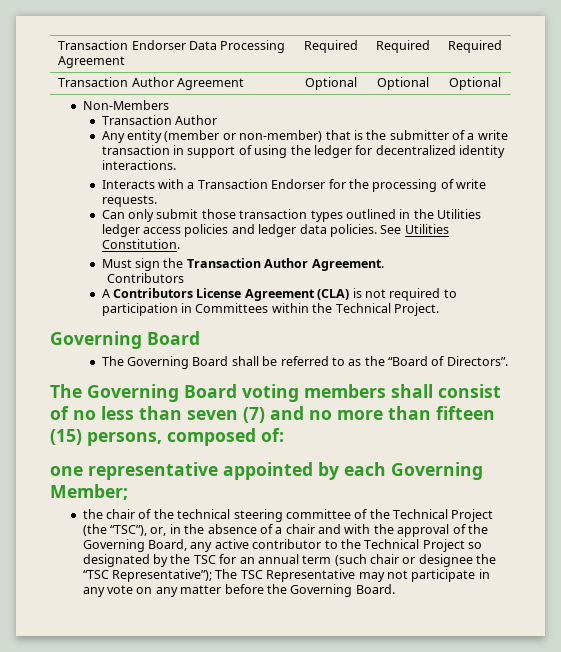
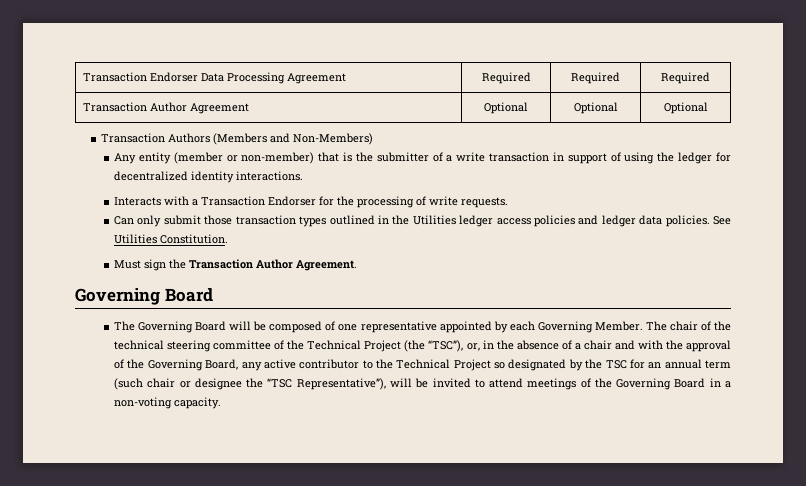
[82,100,169,110] [101,115,218,125] // Non-Members // Transaction Author -> [100,133,373,145] // Transaction Authors (Members and Non-Members)
[106,273,184,283] [101,288,457,301] [101,303,439,316] // Contributors // A Contributors License Agreement (CLA) is not required to participation in Committees within the Technical Project. -> (358, 265) none
[231,356,508,366] [50,384,501,402] [50,406,495,423] [50,428,284,446] shall be referred to as the “Board of Directors”. // The Governing Board voting members shall consist of no less than seven (7) and no more than fifteen (15) persons, composed of: // -> [229,321,336,333] will be composed of
[50,484,128,500] [82,509,103,519] Member; // the -> [594,321,667,331] Member. The
[112,569,490,582] [82,584,395,597] Representative”); The TSC Representative may not participate in any vote on any matter before the Governing Board. -> [296,378,731,390] [114,397,222,409] Representative”), will be invited to attend meetings of the Governing Board in a non-voting capacity.

